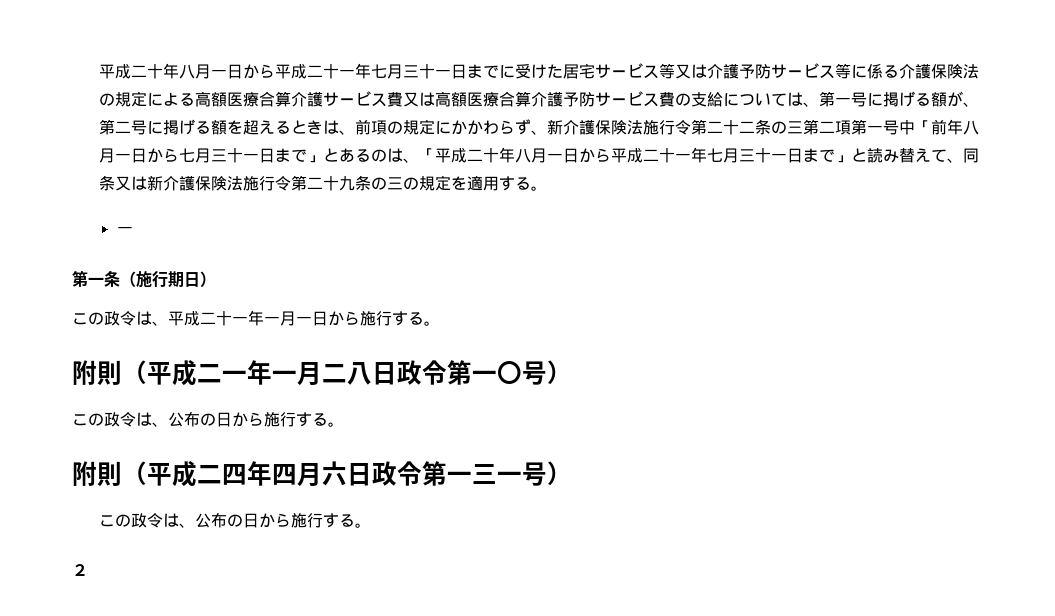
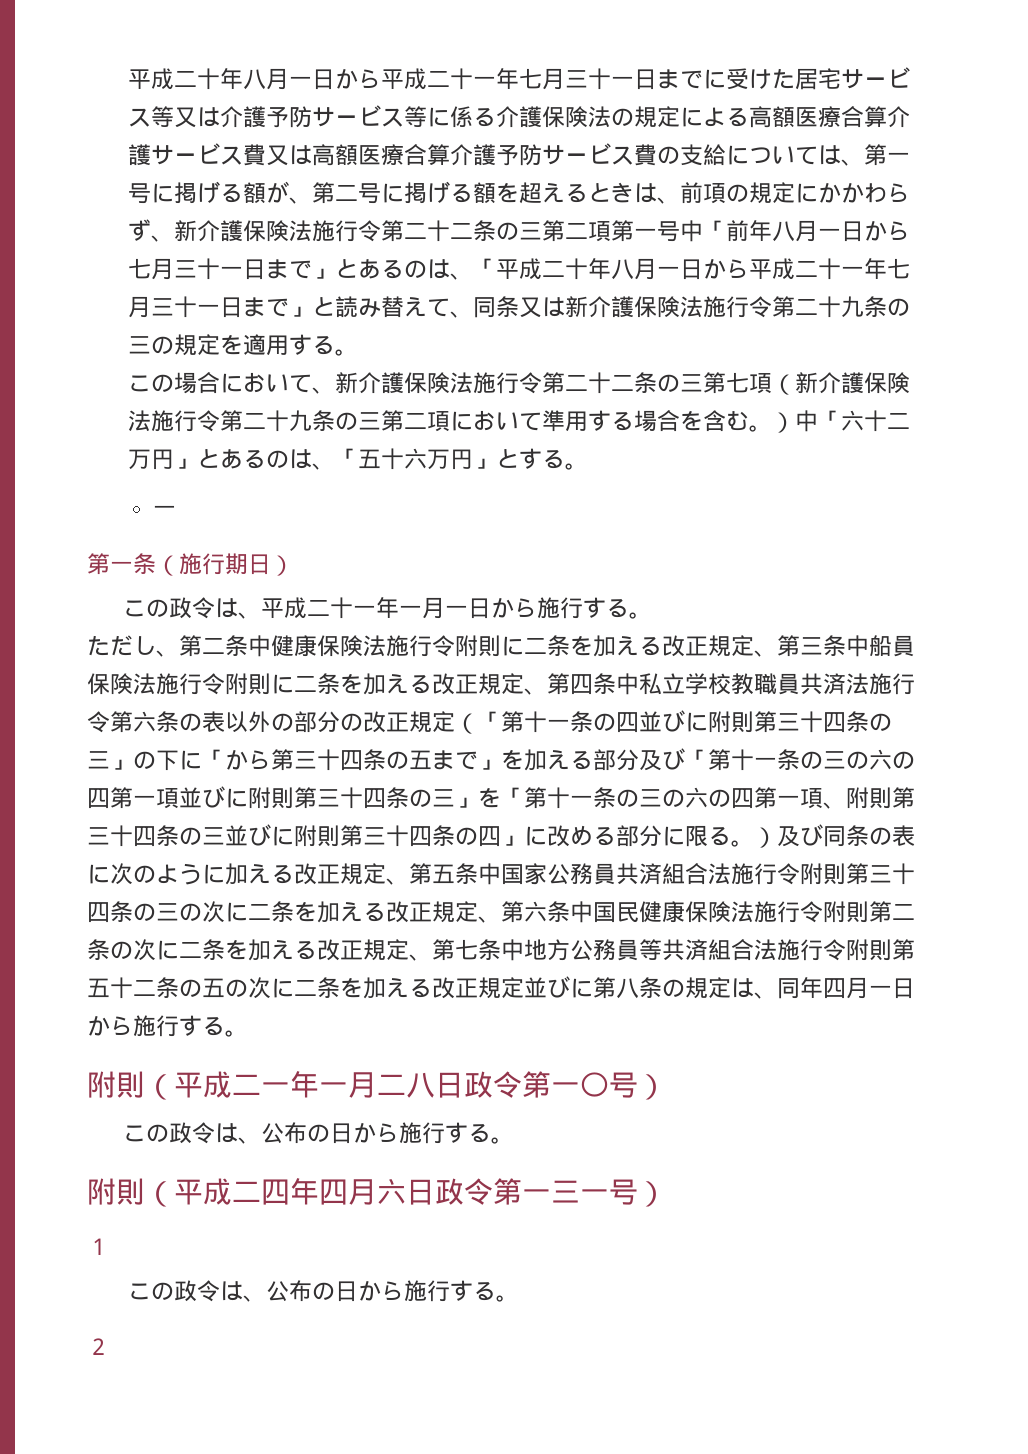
(548, 188) none -> [128,372,911,395] [128,410,911,433] [128,448,589,470] // この場合において、新介護保険法施行令第二十二条の三第七項（新介護保険法施行令第二十九条の三第二項において準用する場合を含む。）中「六十二万円」とあるのは、「五十六万円」とする。
(440, 323) none -> [87,635,915,657] [87,673,915,695] [87,710,892,734] [87,748,915,771] [87,786,915,809] [87,824,915,848] [87,863,915,885] [87,901,915,923] [87,939,915,961] [87,976,915,999] [87,1015,248,1037] // ただし、第二条中健康保険法施行令附則に二条を加える改正規定、第三条中船員保険法施行令附則に二条を加える改正規定、第四条中私立学校教職員共済法施行令第六条の表以外の部分の改正規定（「第十一条の四並びに附則第三十四条の三」の下に「から第三十四条の五まで」を加える部分及び「第十一条の三の六の四第一項並びに附則第三十四条の三」を「第十一条の三の六の四第一項、附則第三十四条の三並びに附則第三十四条の四」に改める部分に限る。）及び同条の表に次のように加える改正規定、第五条中国家公務員共済組合法施行令附則第三十四条の三の次に二条を加える改正規定、第六条中国民健康保険法施行令附則第二条の次に二条を加える改正規定、第七条中地方公務員等共済組合法施行令附則第五十二条の五の次に二条を加える改正規定並びに第八条の規定は、同年四月一日から施行する。
(572, 473) none -> [87,1238,110,1255] // １

